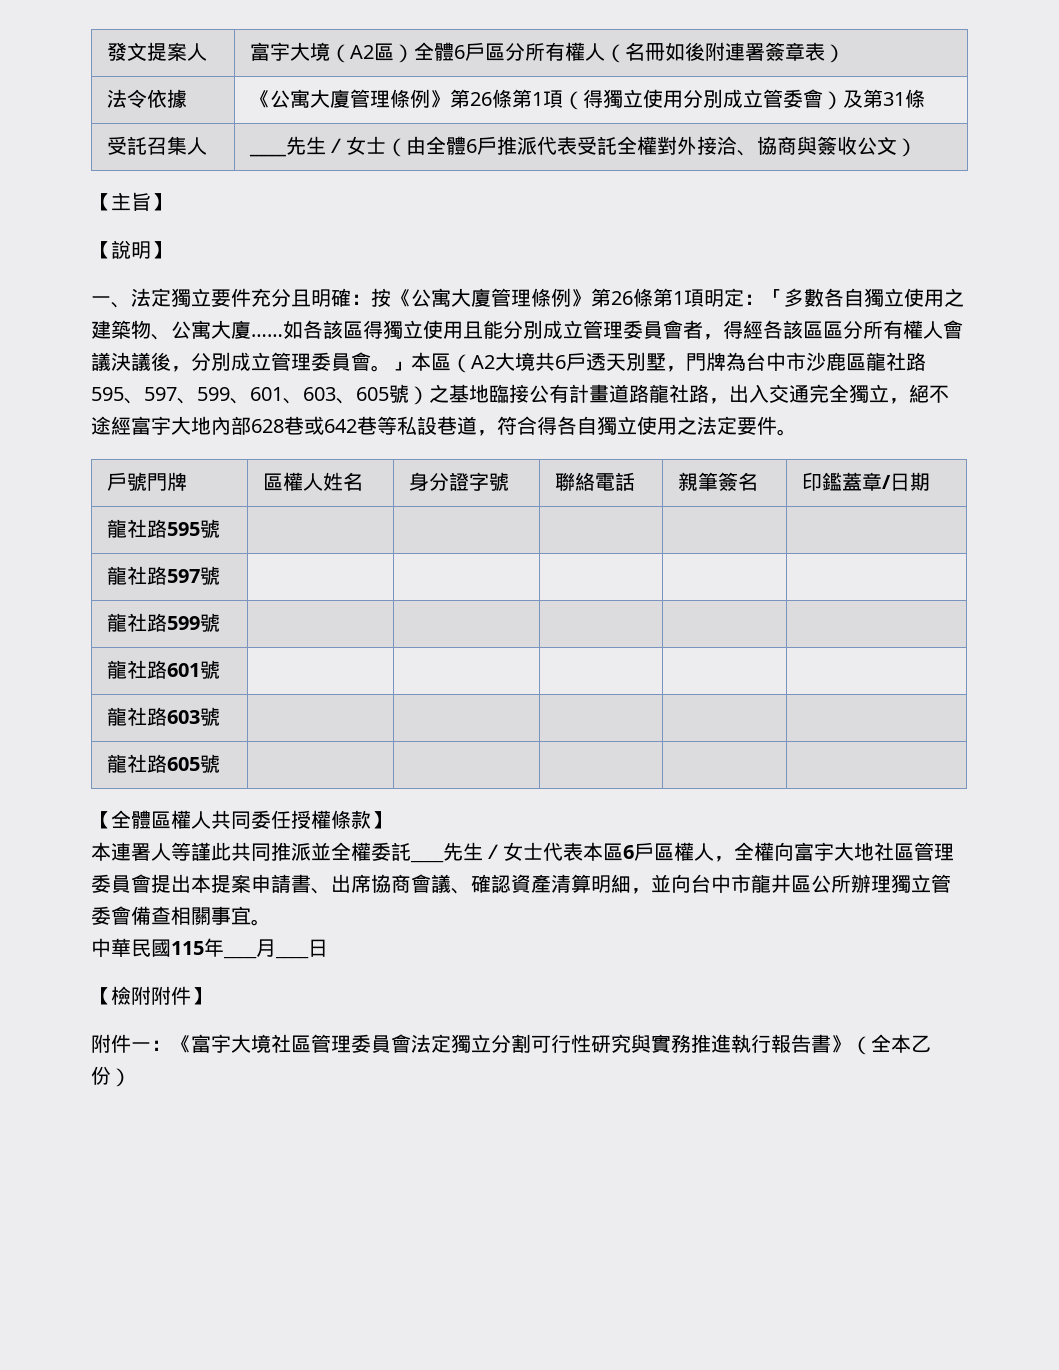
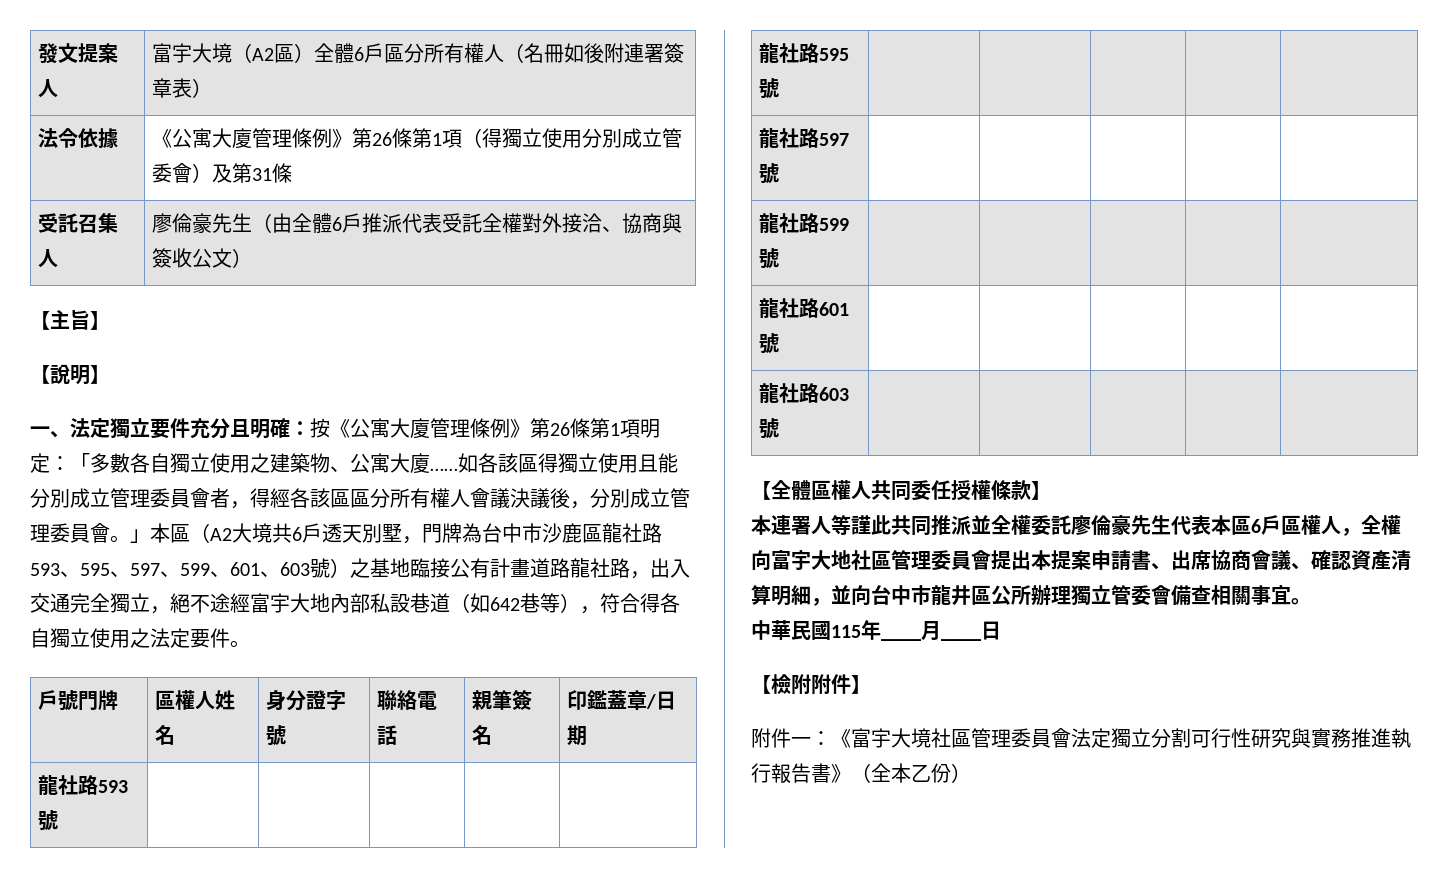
[248,136,386,157] ____先生／女士 -> [152,213,253,233] 廖倫豪先生
(926, 361) none -> [30,563,80,577] 593、
[336,387,389,404] 、605 -> (310, 569) none
[251,416,477,435] 628巷或642巷等私設巷道 -> [370,593,580,613] 私設巷道（如642巷等）
(930, 481) none -> [38,775,129,795] [38,810,59,831] // 龍社路593號 | | | | |
[106,754,220,773] // 龍社路605號 | | | | | -> (780, 428) none
[410,842,543,863] ____先生／女士 -> [1071,515,1171,536] 廖倫豪先生

